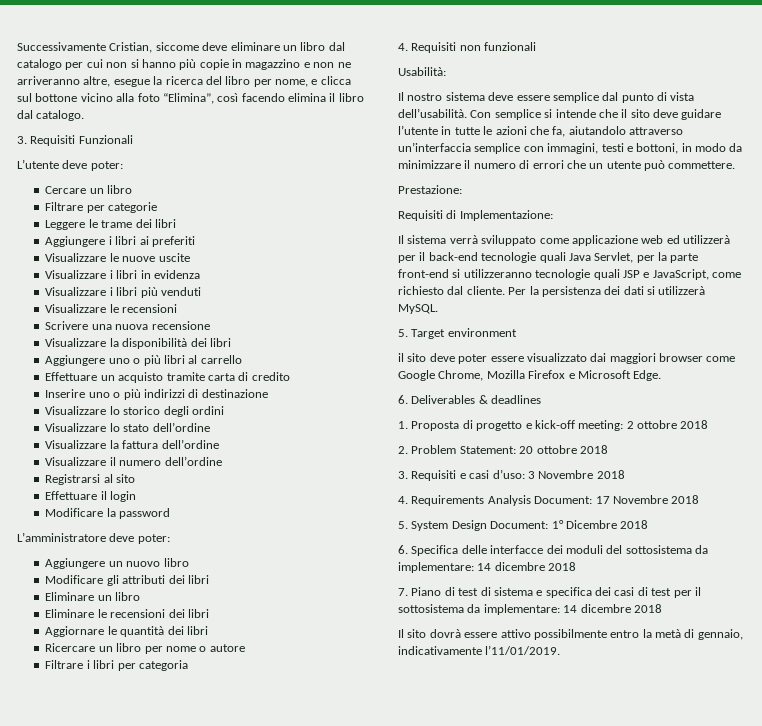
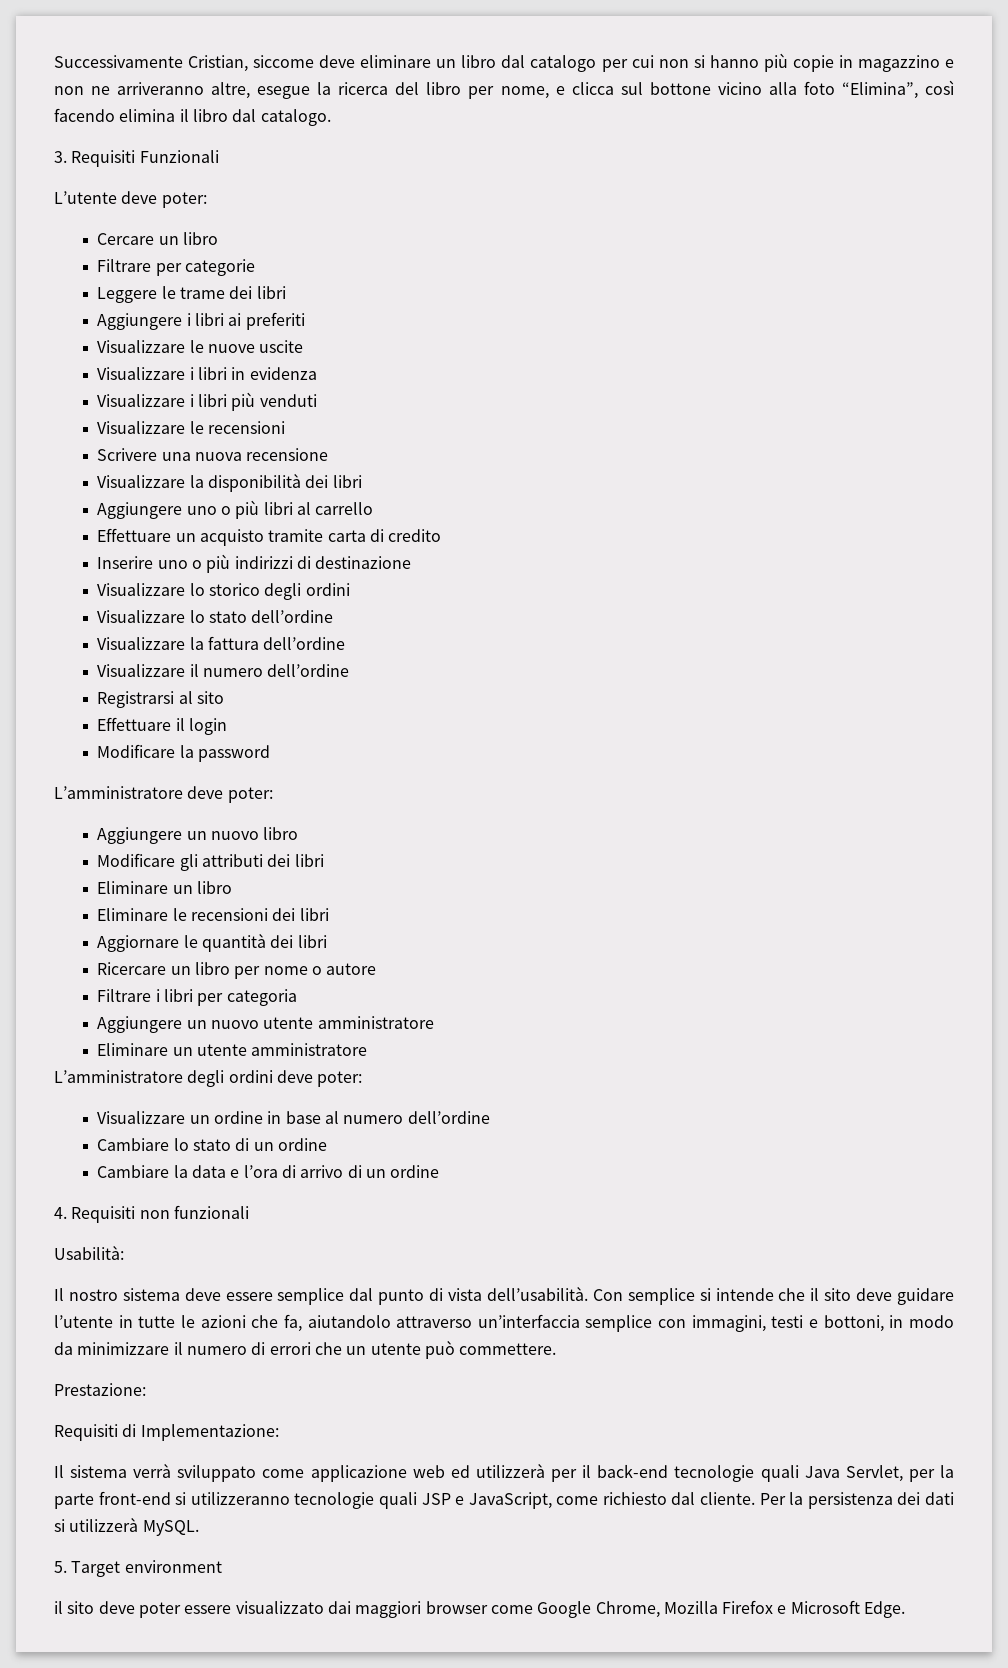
(188, 665) none -> [97,1016,434,1033] [97,1043,368,1056] [54,1070,363,1087] [97,1111,490,1124] [97,1138,327,1151] [97,1165,440,1178] // Aggiungere un nuovo utente amministratore // Eliminare un utente amministratore // L’amministratore degli ordini deve poter: // Visualizzare un ordine in base al numero dell’ordine // Cambiare lo stato di un ordine // Cambiare la data e l’ora di arrivo di un ordine
[398,395,542,404] [398,420,709,431] [398,445,608,454] [398,469,625,481] [398,495,700,506] [398,520,649,531] [398,545,708,556] [398,562,577,573] [398,587,701,598] [398,604,662,615] [398,629,743,640] [398,645,561,655] // 6. Deliverables & deadlines // 1. Proposta di progetto e kick-off meeting: 2 ottobre 2018 // 2. Problem Statement: 20 ottobre 2018 // 3. Requisiti e casi d’uso: 3 Novembre 2018 // 4. Requirements Analysis Document: 17 Novembre 2018 // 5. System Design Document: 1° Dicembre 2018 // 6. Specifica delle interfacce dei moduli del sottosistema da implementare: 14 dicembre 2018 // 7. Piano di test di sistema e specifica dei casi di test per il sottosistema da implementare: 14 dicembre 2018 // Il sito dovrà essere attivo possibilmente entro la metà di gennaio, indicativamente l’11/01/2019. -> (906, 1609) none

